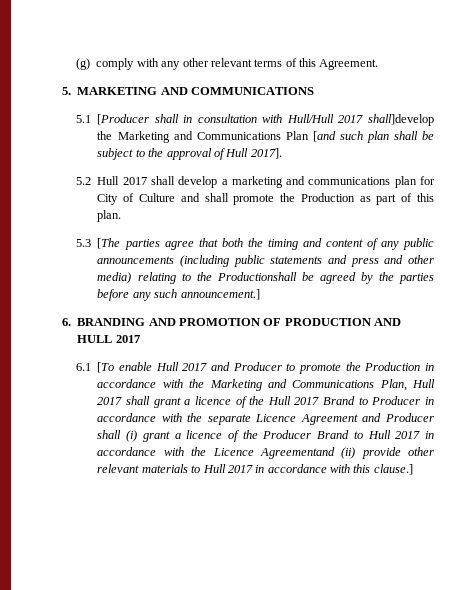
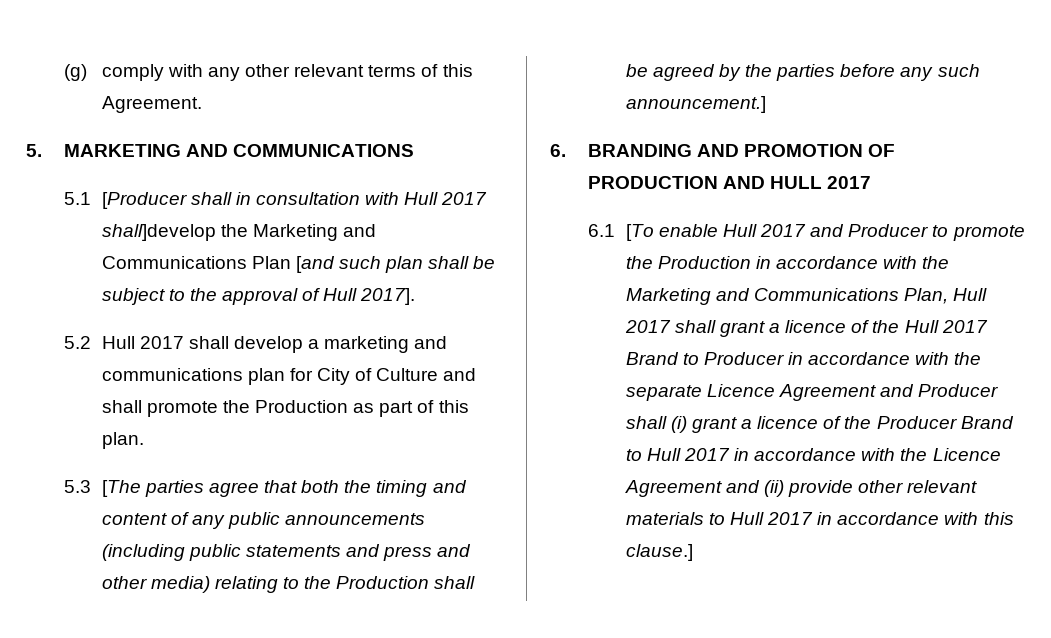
[286,114,334,123] Hull/Hull -> [404,192,439,205] Hull
[216,272,297,281] Productionshall -> [336,576,476,589] Production shall
[259,447,335,459] Agreementand -> [624,480,760,497] Agreement and

